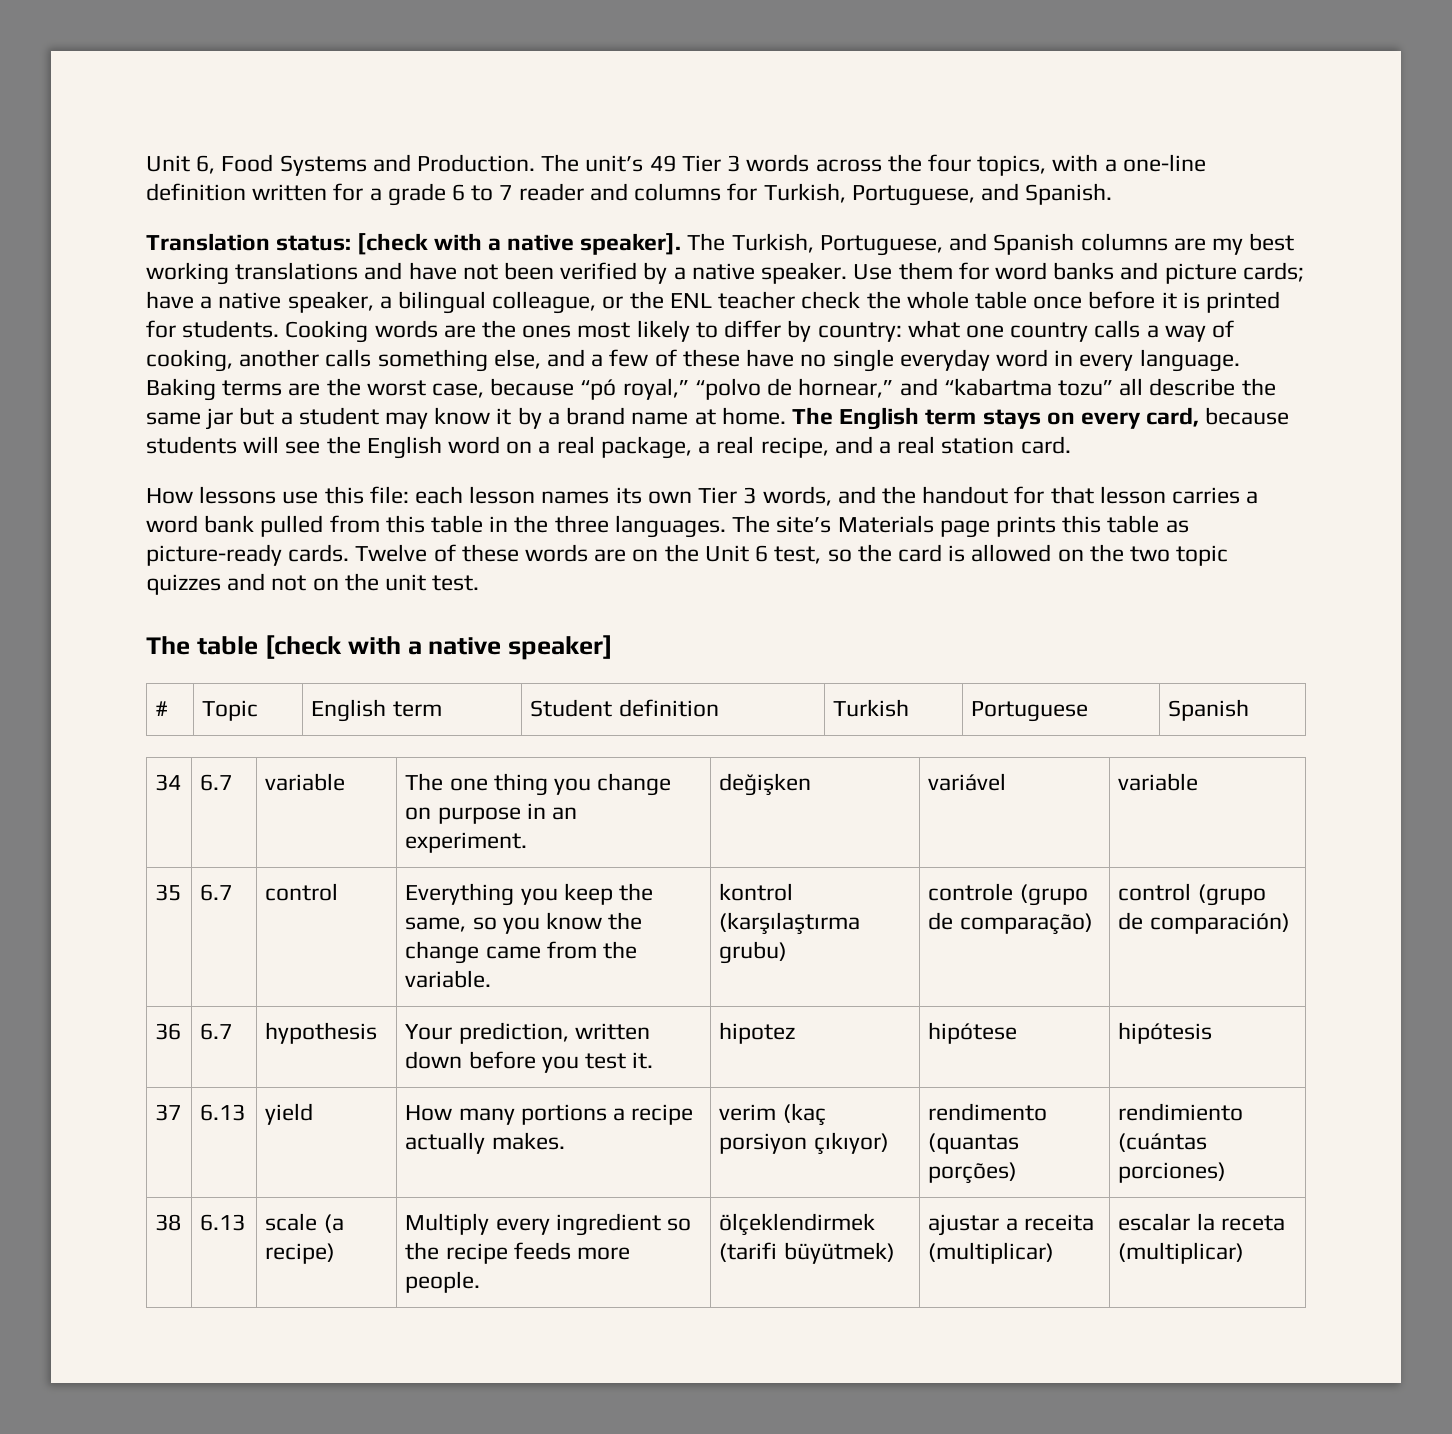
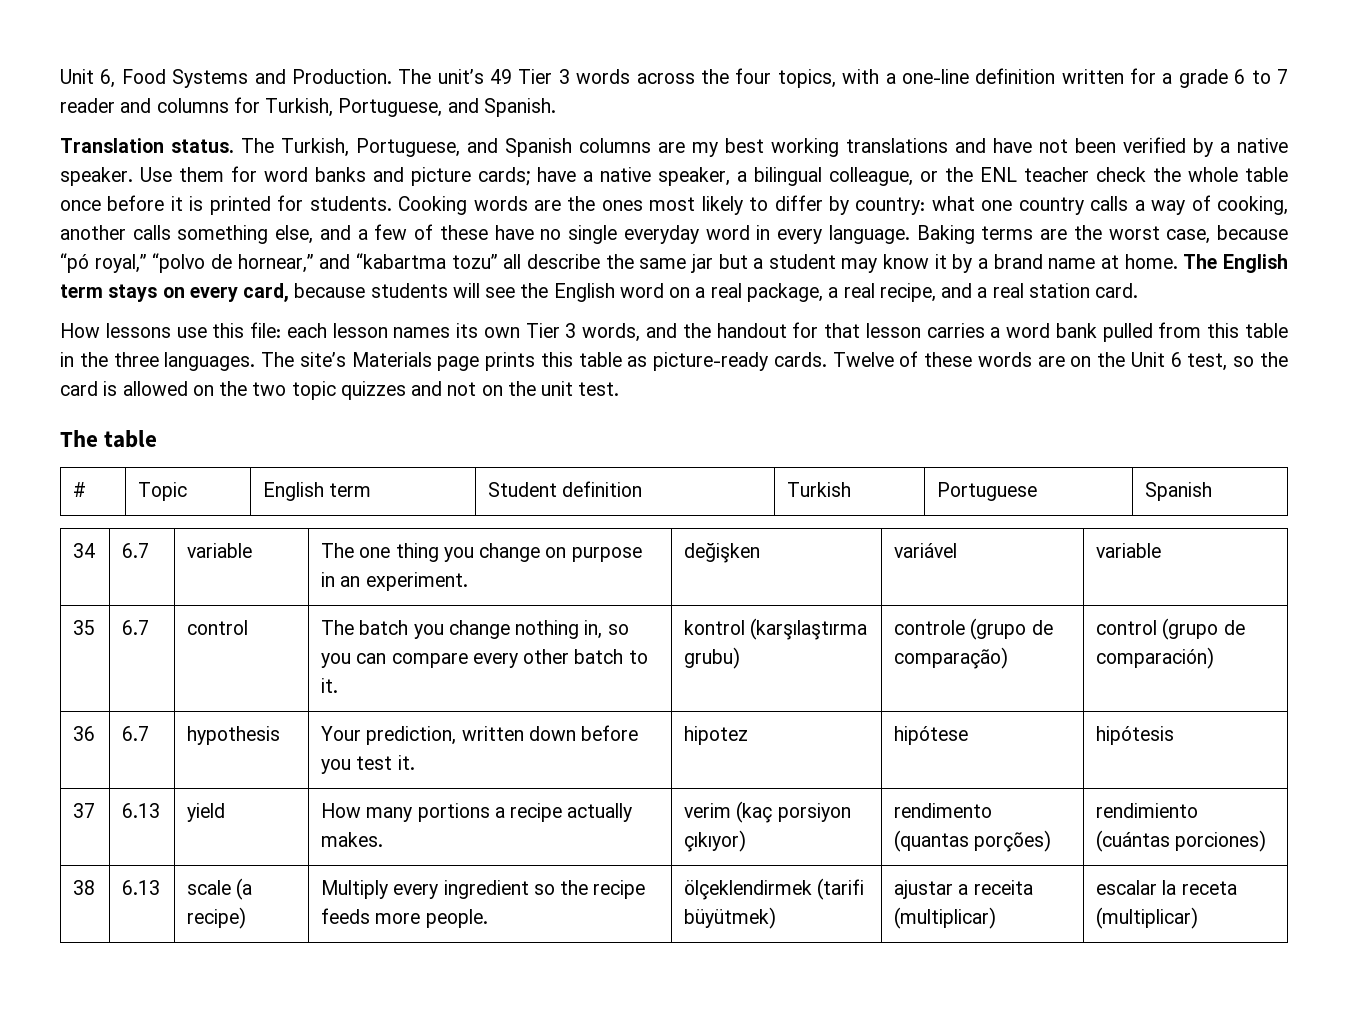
[276,233,682,255] status: [check with a native speaker]. -> [171,139,234,153] status.
[264,635,613,660] [check with a native speaker] -> (158, 439) none
[405,883,653,906] [405,912,643,934] [405,941,637,964] [405,970,492,988] Everything you keep the same, so you know the change came from the variable. -> [321,620,629,639] [321,649,648,668] [321,678,339,693] The batch you change nothing in, so you can compare every other batch to it.

